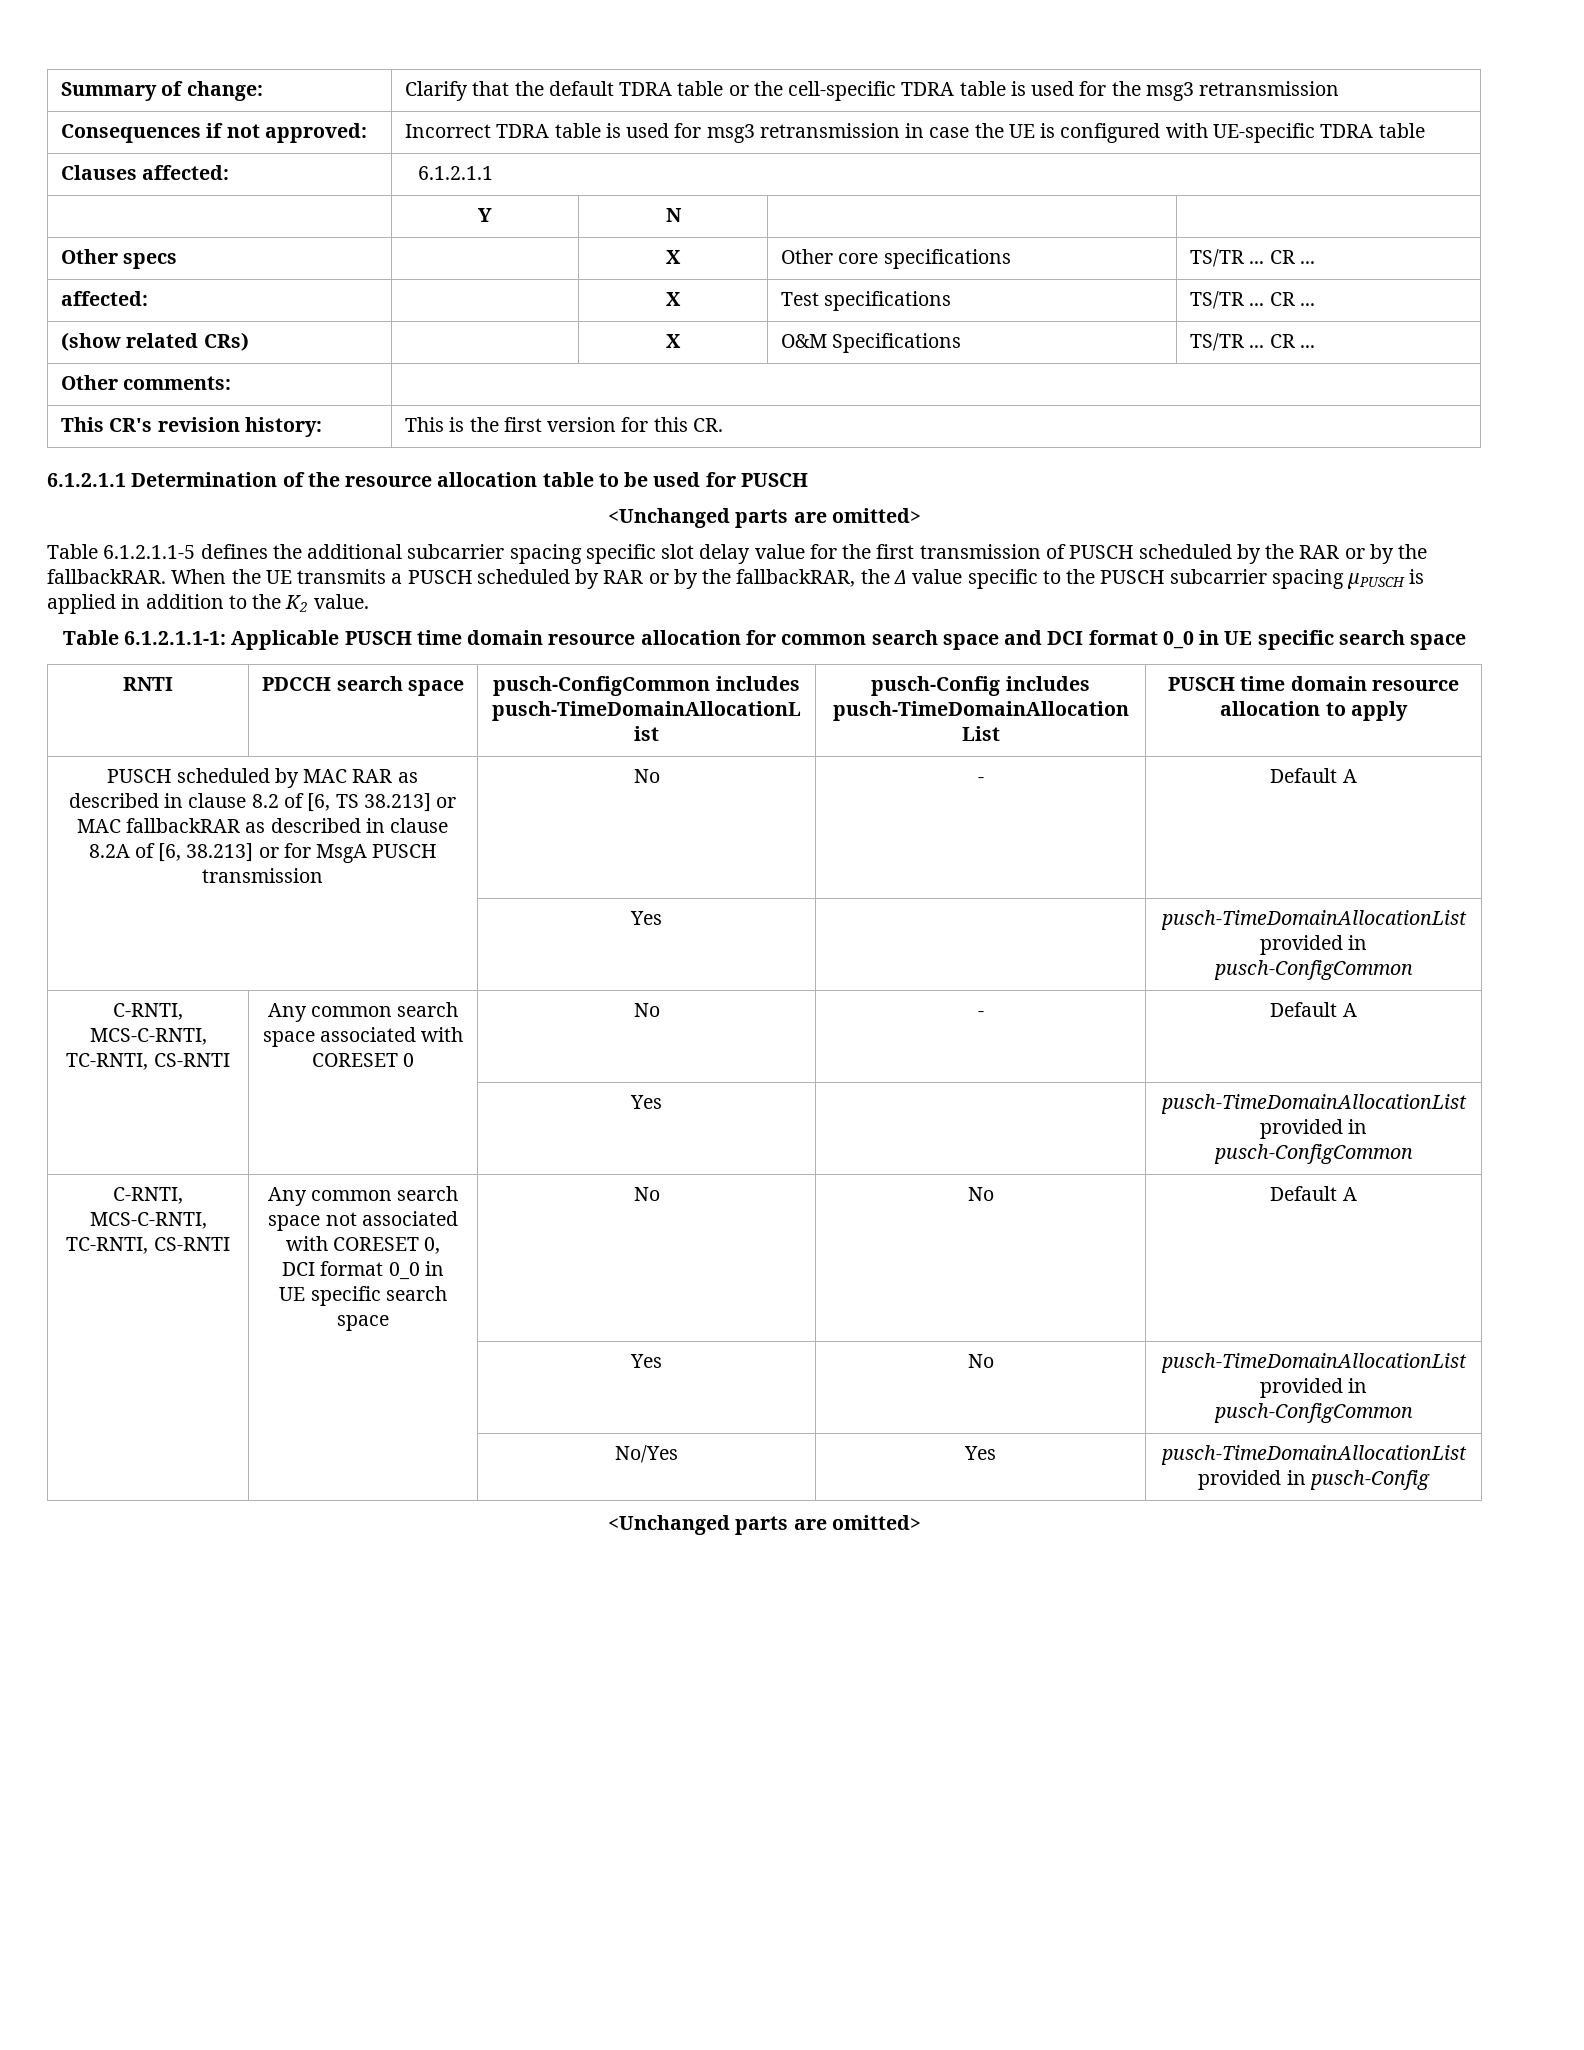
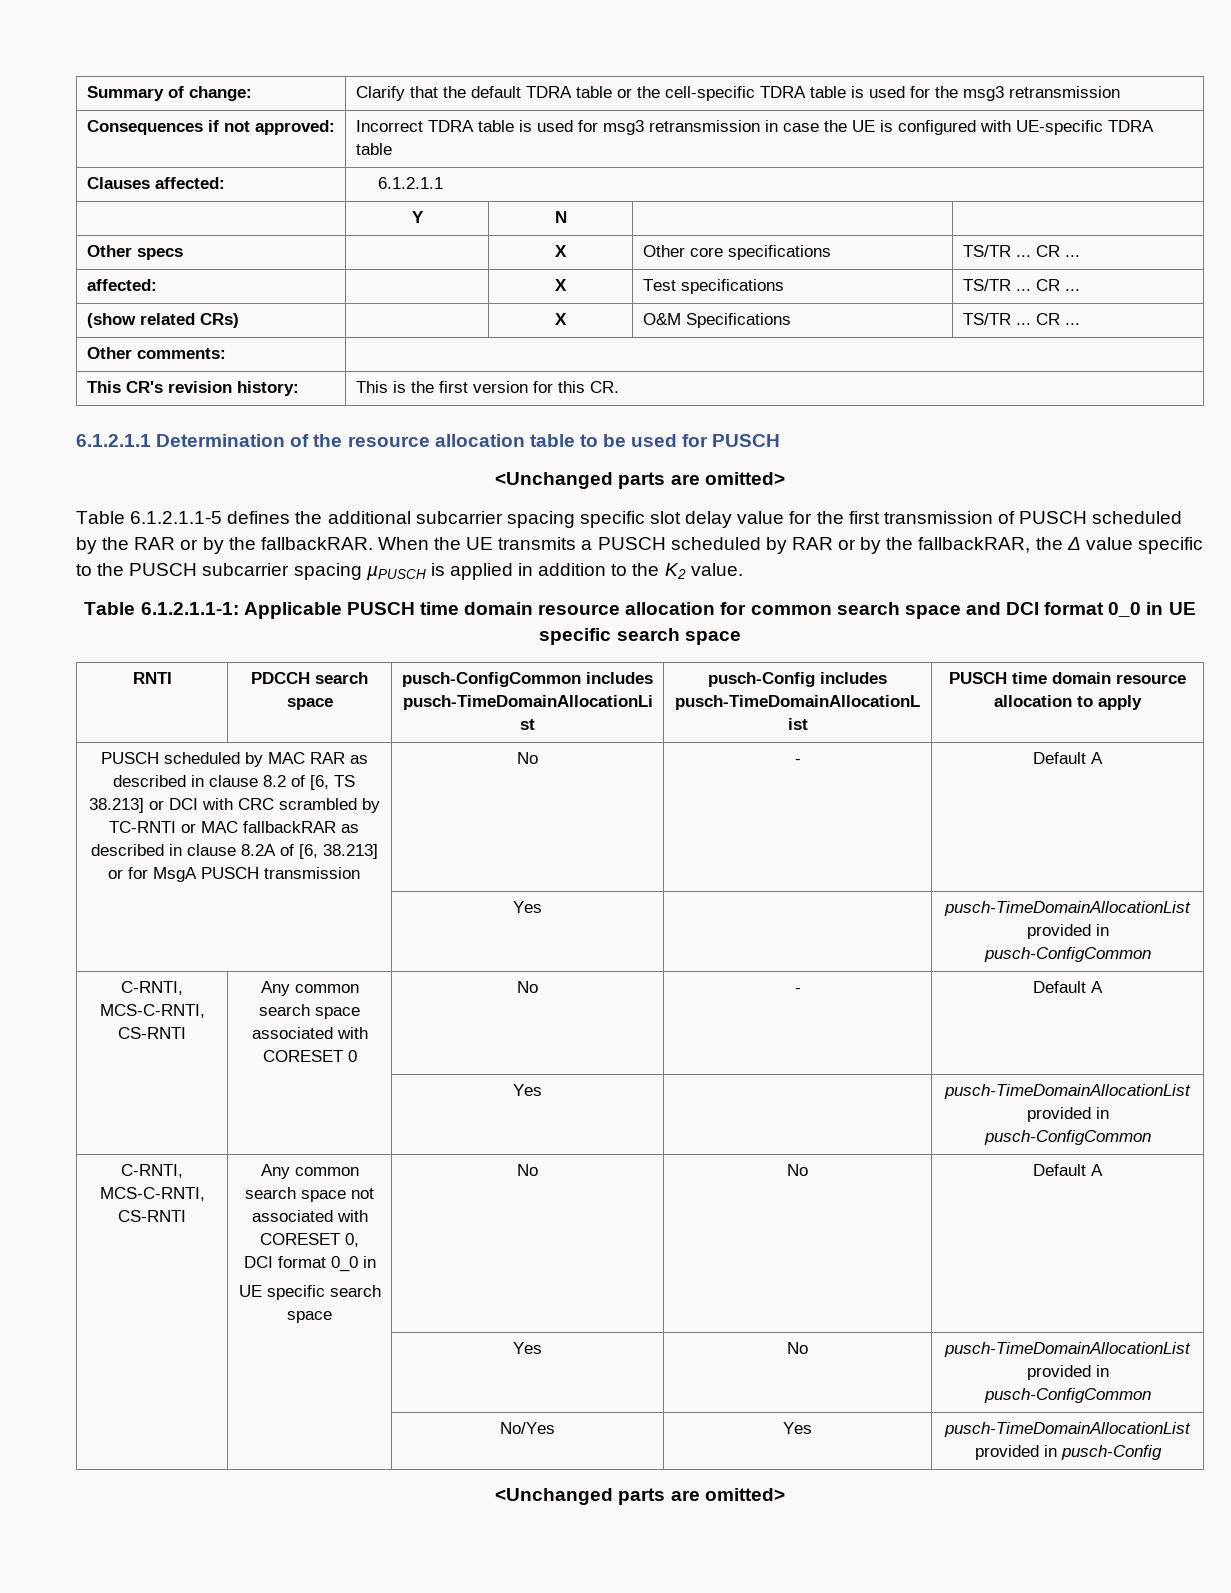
(457, 802) none -> [168,798,380,813] [109,821,196,833] DCI with CRC scrambled by TC-RNTI or
[66,1053,149,1070] TC-RNTI, -> (205, 1011) none
[66,1237,149,1254] TC-RNTI, -> (205, 1194) none

